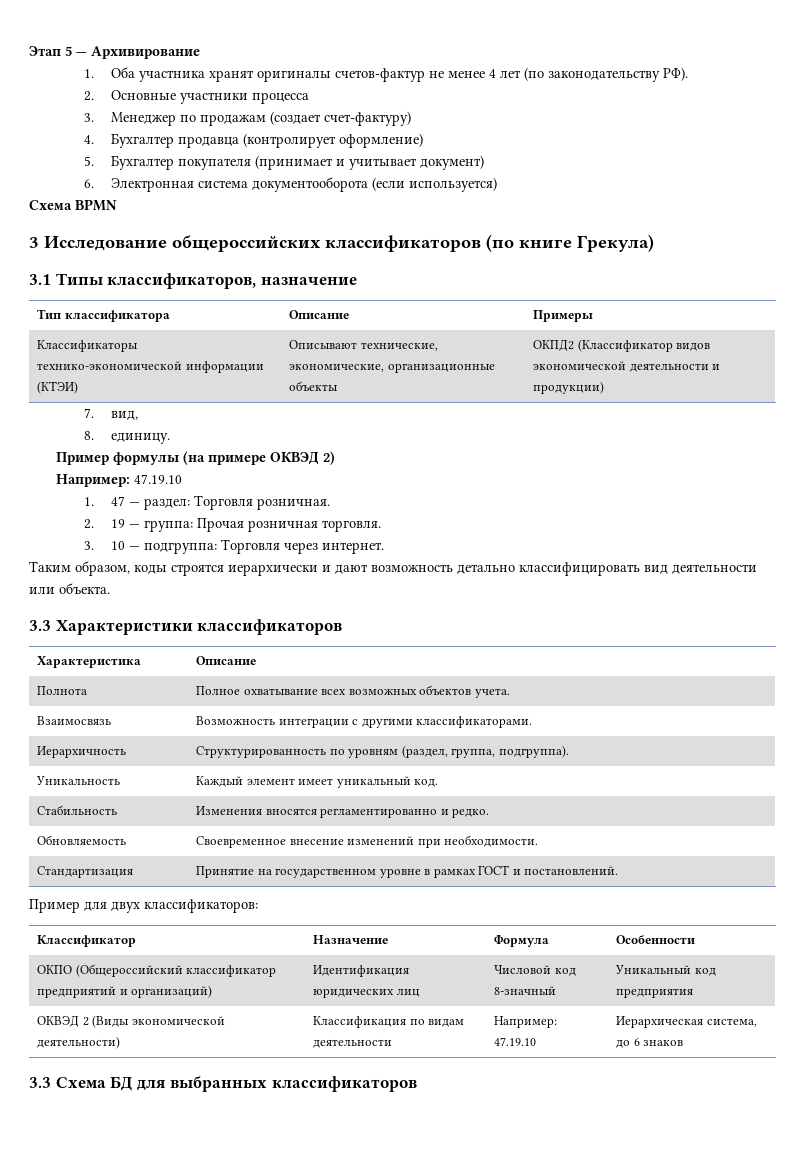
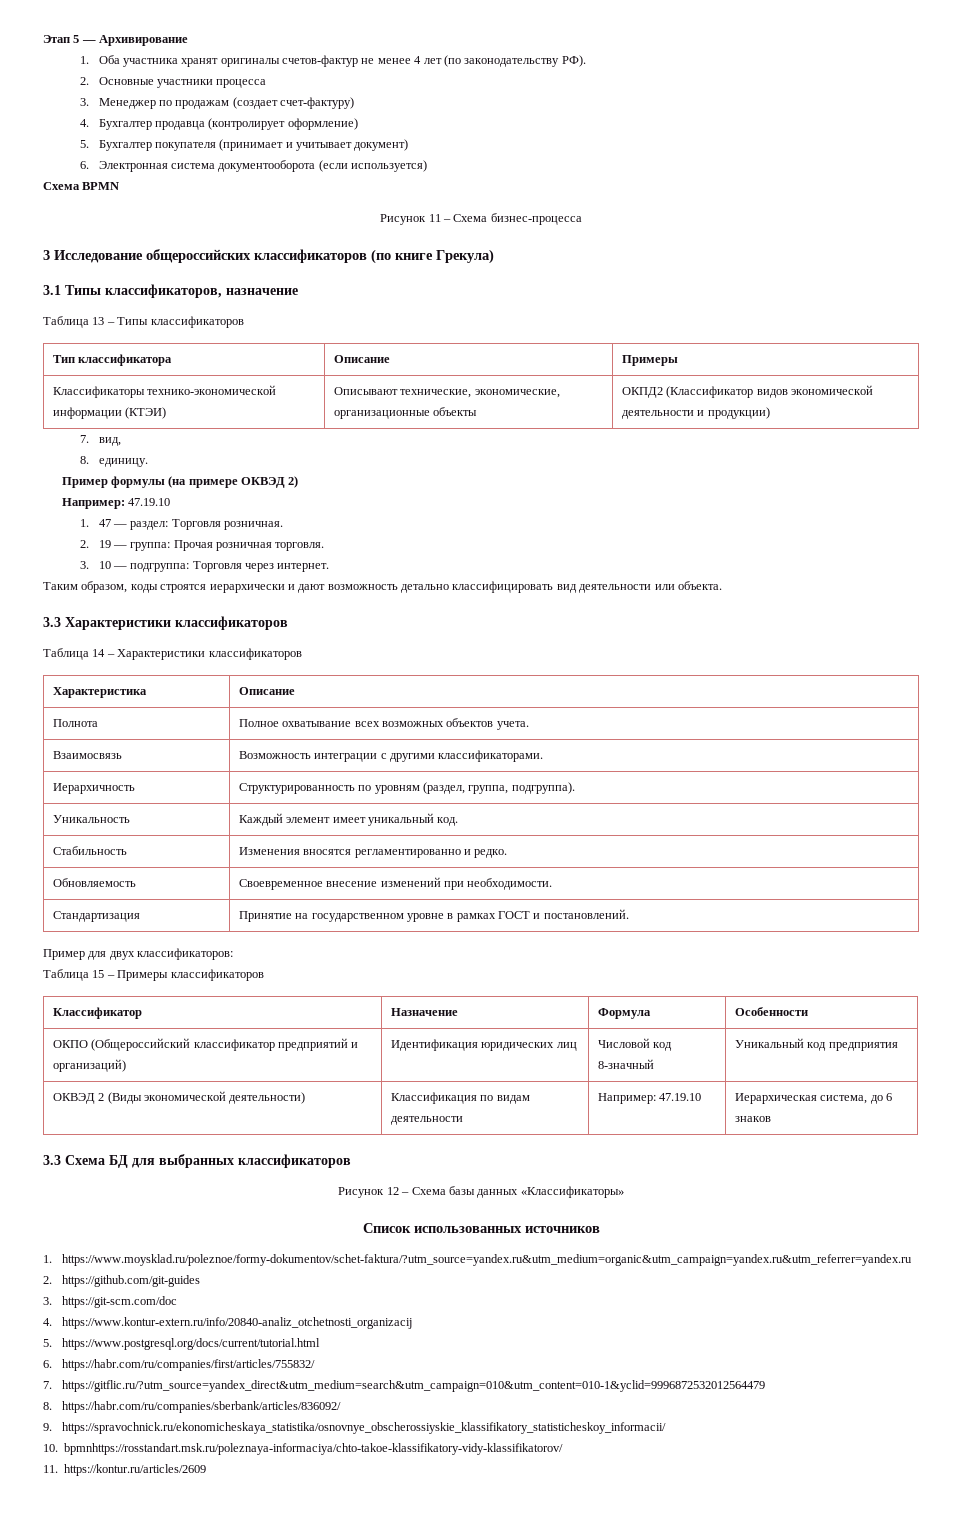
(117, 205) none -> [380,213,582,225] // Рисунок 11 – Схема бизнес-процесса
(357, 281) none -> [43,316,244,328] // Таблица 13 – Типы классификаторов
(343, 627) none -> [43,648,302,660] // Таблица 14 – Характеристики классификаторов
(258, 906) none -> [43,969,264,981] // Таблица 15 – Примеры классификаторов
(417, 1084) none -> [338,1186,624,1198] [362,1223,600,1233] [43,1254,912,1266] [43,1275,200,1287] [43,1296,177,1308] [43,1317,412,1329] [43,1338,320,1350] [43,1359,315,1371] [43,1380,765,1392] [43,1401,341,1413] [43,1422,666,1434] [43,1443,564,1455] [43,1464,207,1476] // Рисунок 12 – Схема базы данных «Классификаторы» // Список использованных источников // 1. https://www.moysklad.ru/poleznoe/formy-dokumentov/schet-faktura/?utm_source=yandex.ru&utm_medium=organic&utm_campaign=yandex.ru&utm_referrer=yandex.ru // 2. https://github.com/git-guides // 3. https://git-scm.com/doc // 4. https://www.kontur-extern.ru/info/20840-analiz_otchetnosti_organizacij // 5. https://www.postgresql.org/docs/current/tutorial.html // 6. https://habr.com/ru/companies/first/articles/755832/ // 7. https://gitflic.ru/?utm_source=yandex_direct&utm_medium=search&utm_campaign=010&utm_content=010-1&yclid=9996872532012564479 // 8. https://habr.com/ru/companies/sberbank/articles/836092/ // 9. https://spravochnick.ru/ekonomicheskaya_statistika/osnovnye_obscherossiyskie_klassifikatory_statisticheskoy_informacii/ // 10. bpmnhttps://rosstandart.msk.ru/poleznaya-informaciya/chto-takoe-klassifikatory-vidy-klassifikatorov/ // 11. https://kontur.ru/articles/2609

